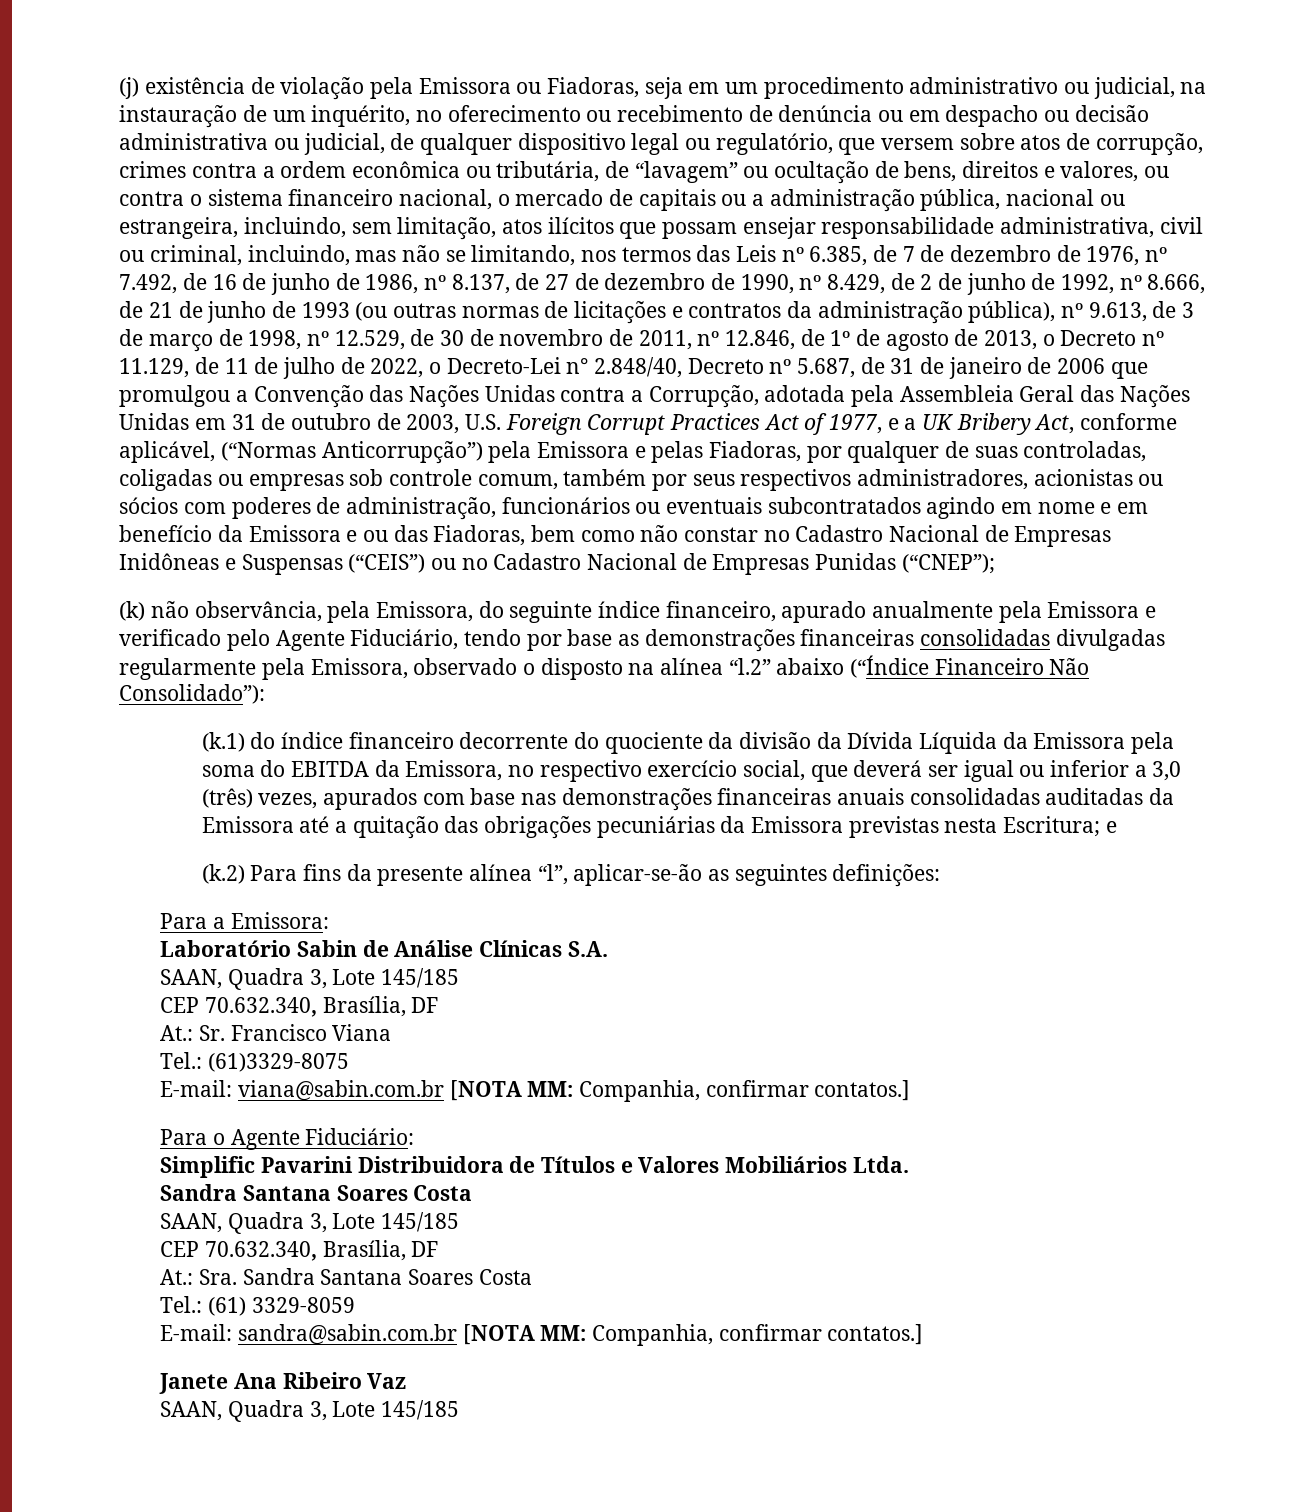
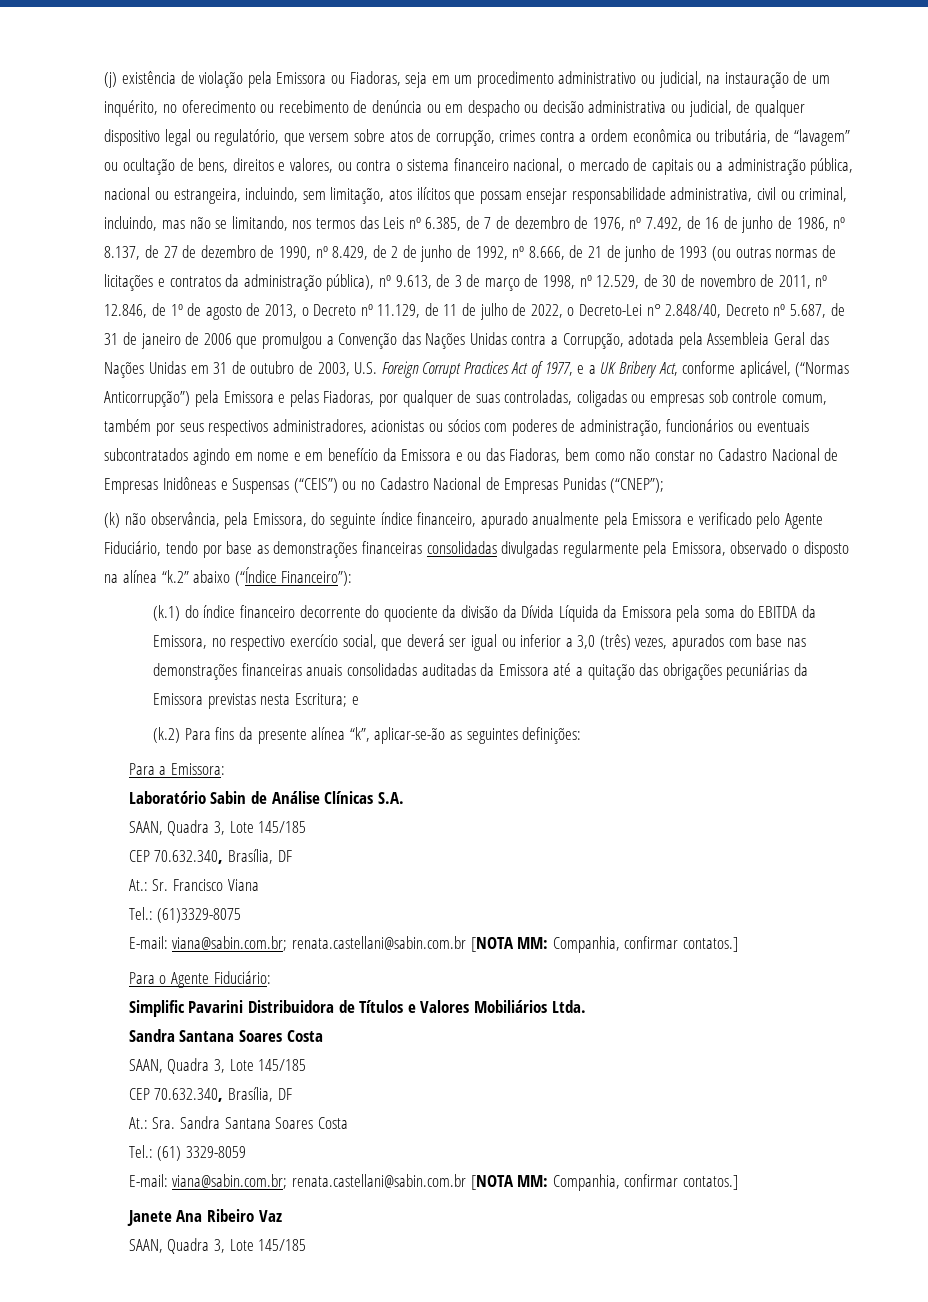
[728,658,771,675] “l.2” -> [161,570,189,583] “k.2”
[934,658,1090,675] [119,684,266,704] Financeiro Não Consolidado”): -> [281,571,353,586] Financeiro”):
[537,864,568,885] “l”, -> [349,727,370,742] “k”,
[238,1080,445,1101] viana@sabin.com.br -> [172,936,466,951] viana@sabin.com.br; renata.castellani@sabin.com.br
[238,1324,458,1345] sandra@sabin.com.br -> [172,1174,466,1189] viana@sabin.com.br; renata.castellani@sabin.com.br

